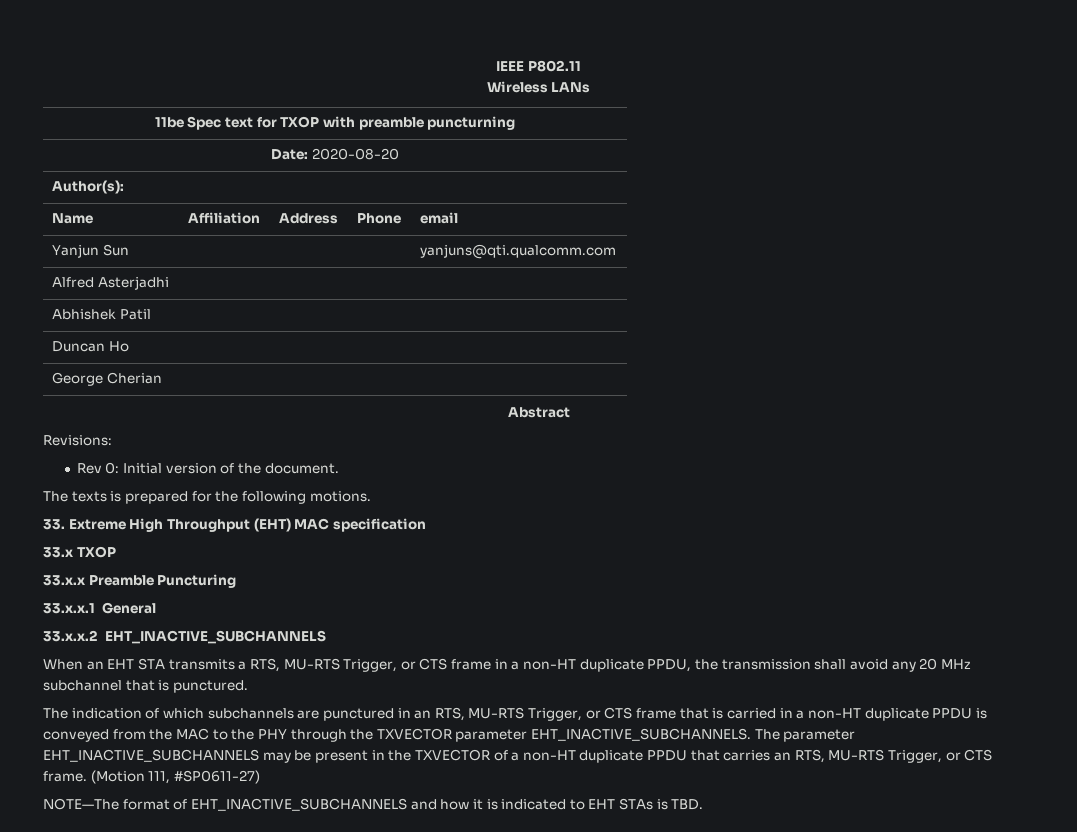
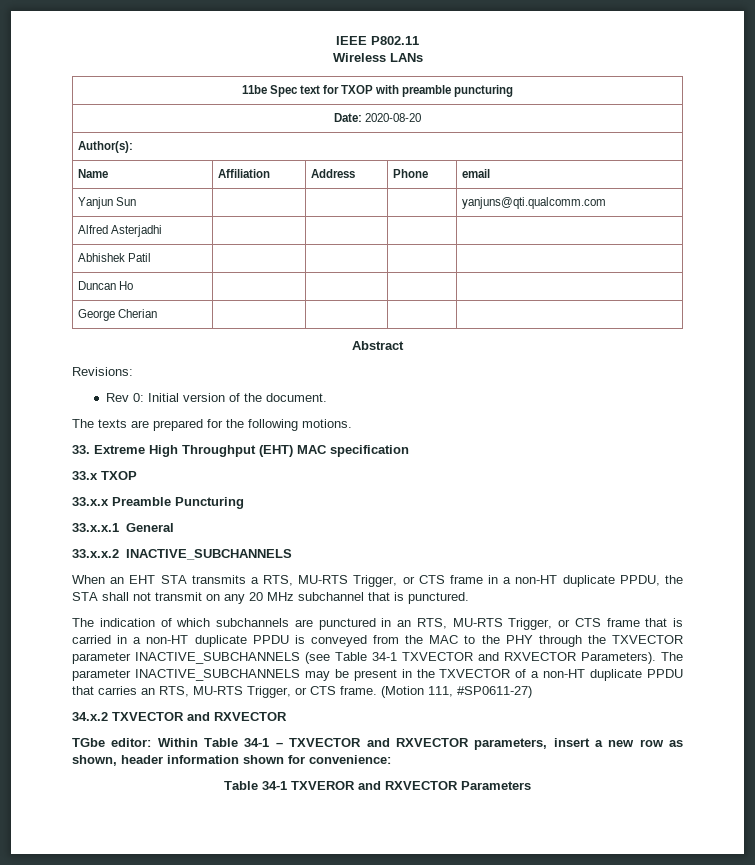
[427,116,516,130] puncturning -> [454,85,514,97] puncturing
[110,491,122,502] is -> [131,420,149,428] are
[104,630,326,644] EHT_INACTIVE_SUBCHANNELS -> [125,549,292,560] INACTIVE_SUBCHANNELS
[721,659,888,670] transmission shall avoid -> [72,592,220,601] STA shall not transmit on
[531,728,752,741] EHT_INACTIVE_SUBCHANNELS. -> [135,652,656,664] INACTIVE_SUBCHANNELS (see Table 34-1 TXVECTOR and RXVECTOR Parameters).
[43,749,259,762] EHT_INACTIVE_SUBCHANNELS -> [134,669,300,681] INACTIVE_SUBCHANNELS
[43,798,704,811] NOTE—The format of EHT_INACTIVE_SUBCHANNELS and how it is indicated to EHT STAs is TBD. -> [72,712,287,721] [72,738,683,750] [72,755,391,766] [224,781,531,790] 34.x.2 TXVECTOR and RXVECTOR // TGbe editor: Within Table 34-1 – TXVECTOR and RXVECTOR parameters, insert a new row as shown, header information shown for convenience: // Table 34-1 TXVEROR and RXVECTOR Parameters

